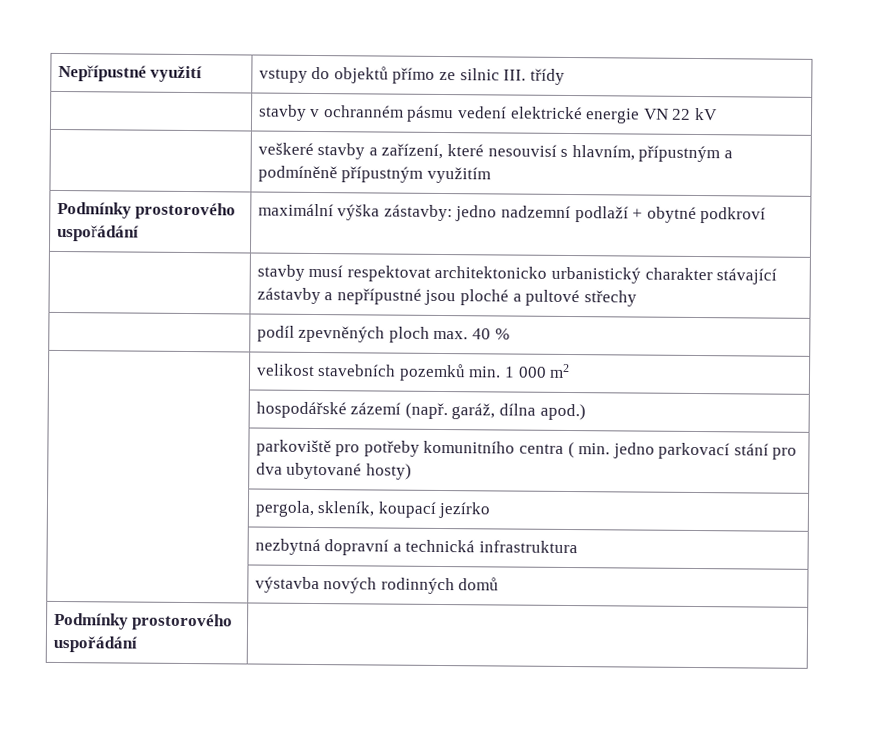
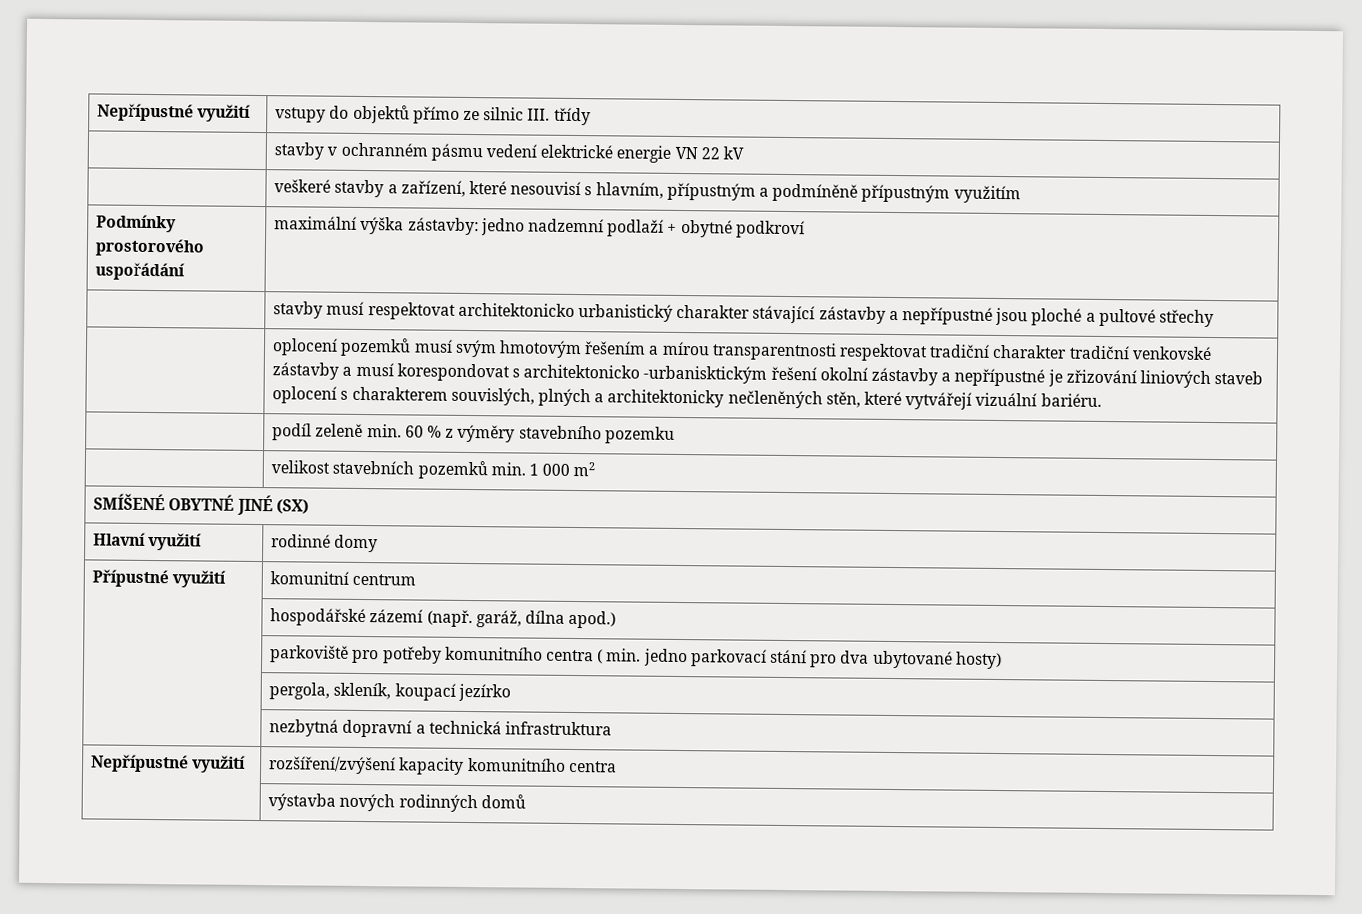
[256,325,510,343] podíl zpevněných ploch max. 40 % -> [272,337,1212,362] [272,362,1264,388] [272,386,1102,410] [272,423,675,444] oplocení pozemků musí svým hmotovým řešením a mírou transparentnosti respektovat tradiční charakter tradiční venkovské zástavby a musí korespondovat s architektonicko -urbanisktickým řešení okolní zástavby a nepřípustné je zřizování liniových staveb oplocení s charakterem souvislých, plných a architektonicky nečleněných stěn, které vytvářejí vizuální bariéru. // | podíl zeleně min. 60 % z výměry stavebního pozemku
(571, 371) none -> [93,493,309,516] [93,532,203,551] [271,534,379,553] [92,569,227,588] [270,571,417,586] // SMÍŠENÉ OBYTNÉ JINÉ (SX) // Hlavní využití | rodinné domy // Přípustné využití | komunitní centrum
(578, 547) none -> [91,754,247,773] [269,756,617,775] // Nepřípustné využití | rozšíření/zvýšení kapacity komunitního centra
[52,612,234,631] [52,635,137,653] // Podmínky prostorového uspořádání | -> (526, 801) none

